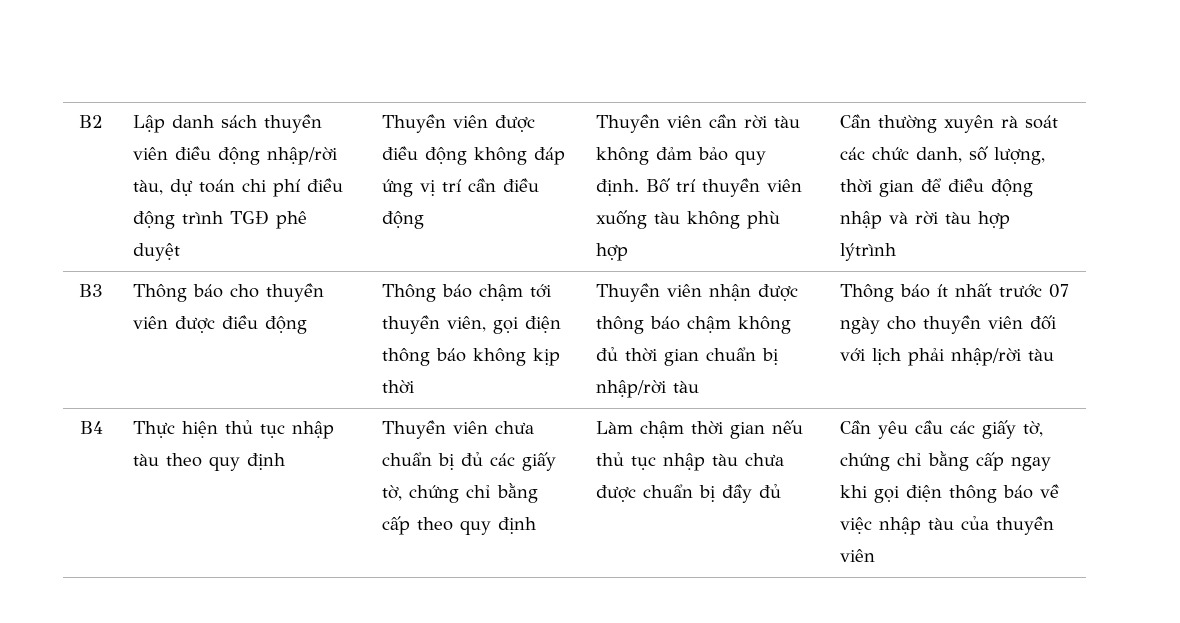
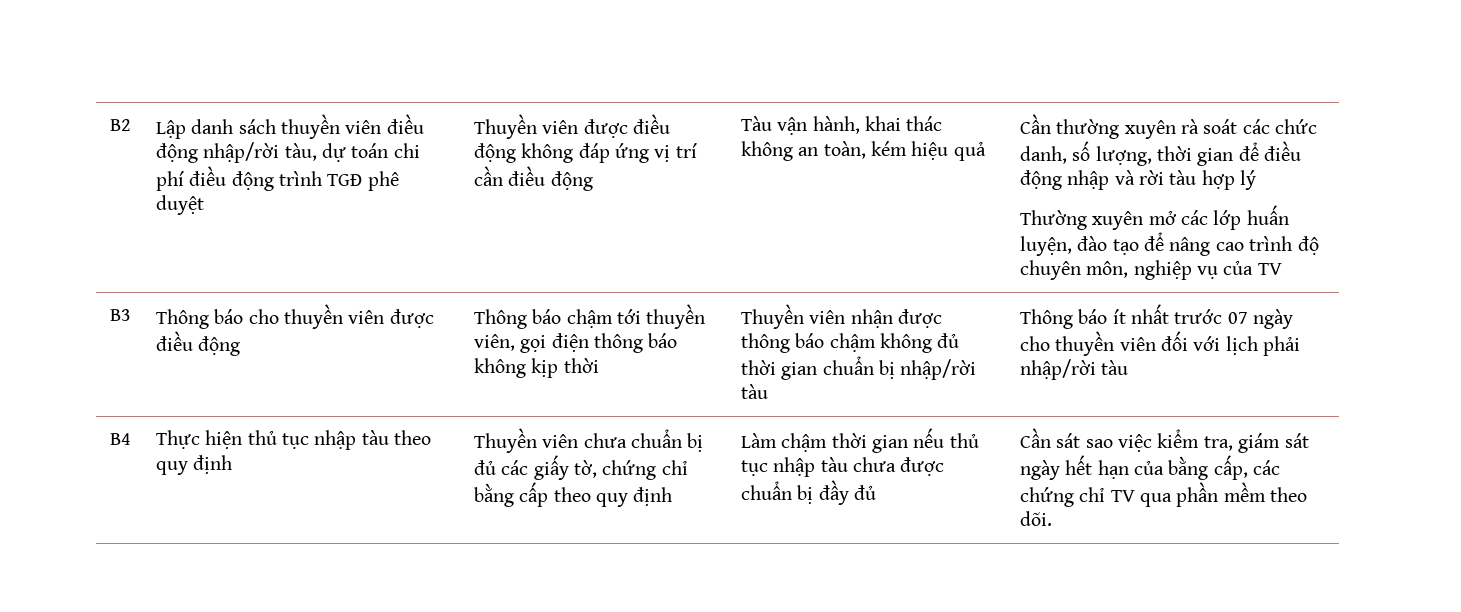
[596,114,801,133] [596,147,767,165] [596,178,803,197] [596,210,781,229] [596,243,629,261] Thuyền viên cần rời tàu không đảm bảo quy định. Bố trí thuyền viên xuống tàu không phù hợp -> [740,116,943,135] [740,141,986,161] Tàu vận hành, khai thác không an toàn, kém hiệu quả
[840,243,897,261] lýtrình -> [1240,170,1257,190] [1019,205,1289,230] [1019,232,1319,256] [1019,260,1282,280] lý // Thường xuyên mở các lớp huấn luyện, đào tạo để nâng cao trình độ chuyên môn, nghiệp vụ của TV
[878,420,1044,439] [840,451,1052,471] [840,484,1060,503] [840,516,1055,535] [840,549,876,562] yêu cầu các giấy tờ, chứng chỉ bằng cấp ngay khi gọi điện thông báo về việc nhập tàu của thuyền viên -> [1056,429,1309,453] [1019,455,1281,480] [1019,482,1308,507] [1019,511,1052,526] sát sao việc kiểm tra, giám sát ngày hết hạn của bằng cấp, các chứng chỉ TV qua phần mềm theo dõi.

